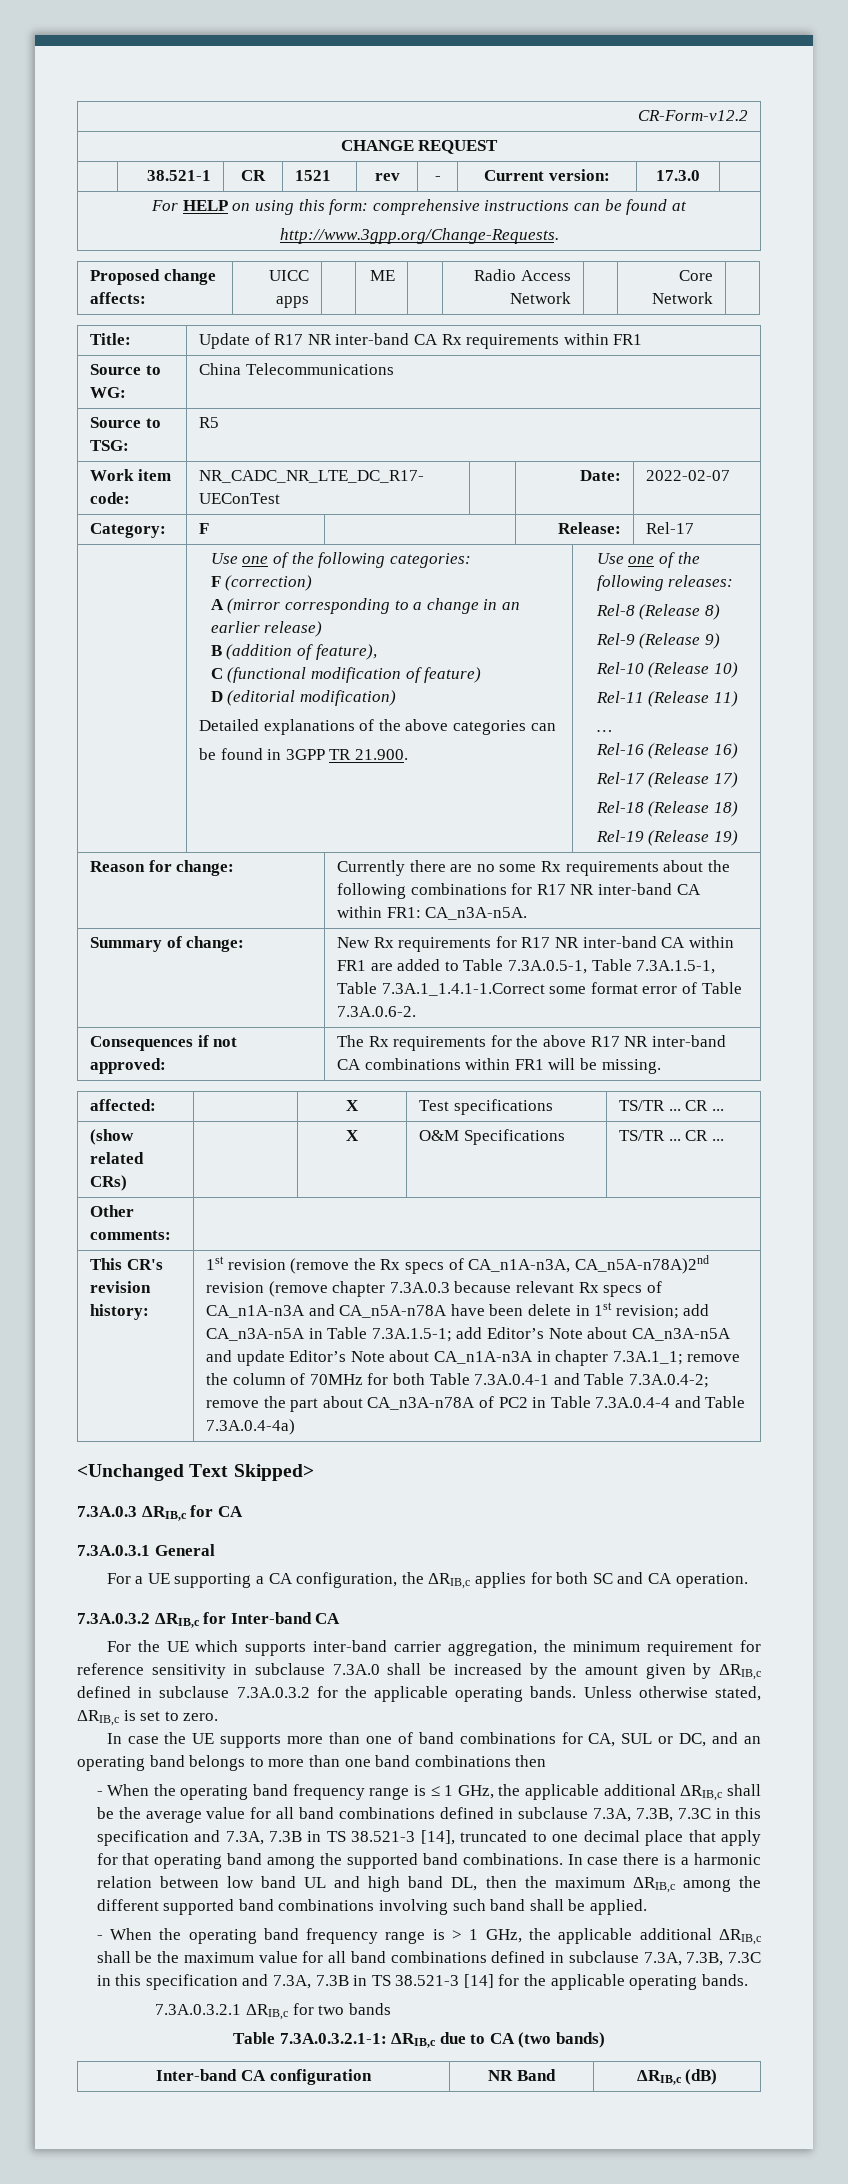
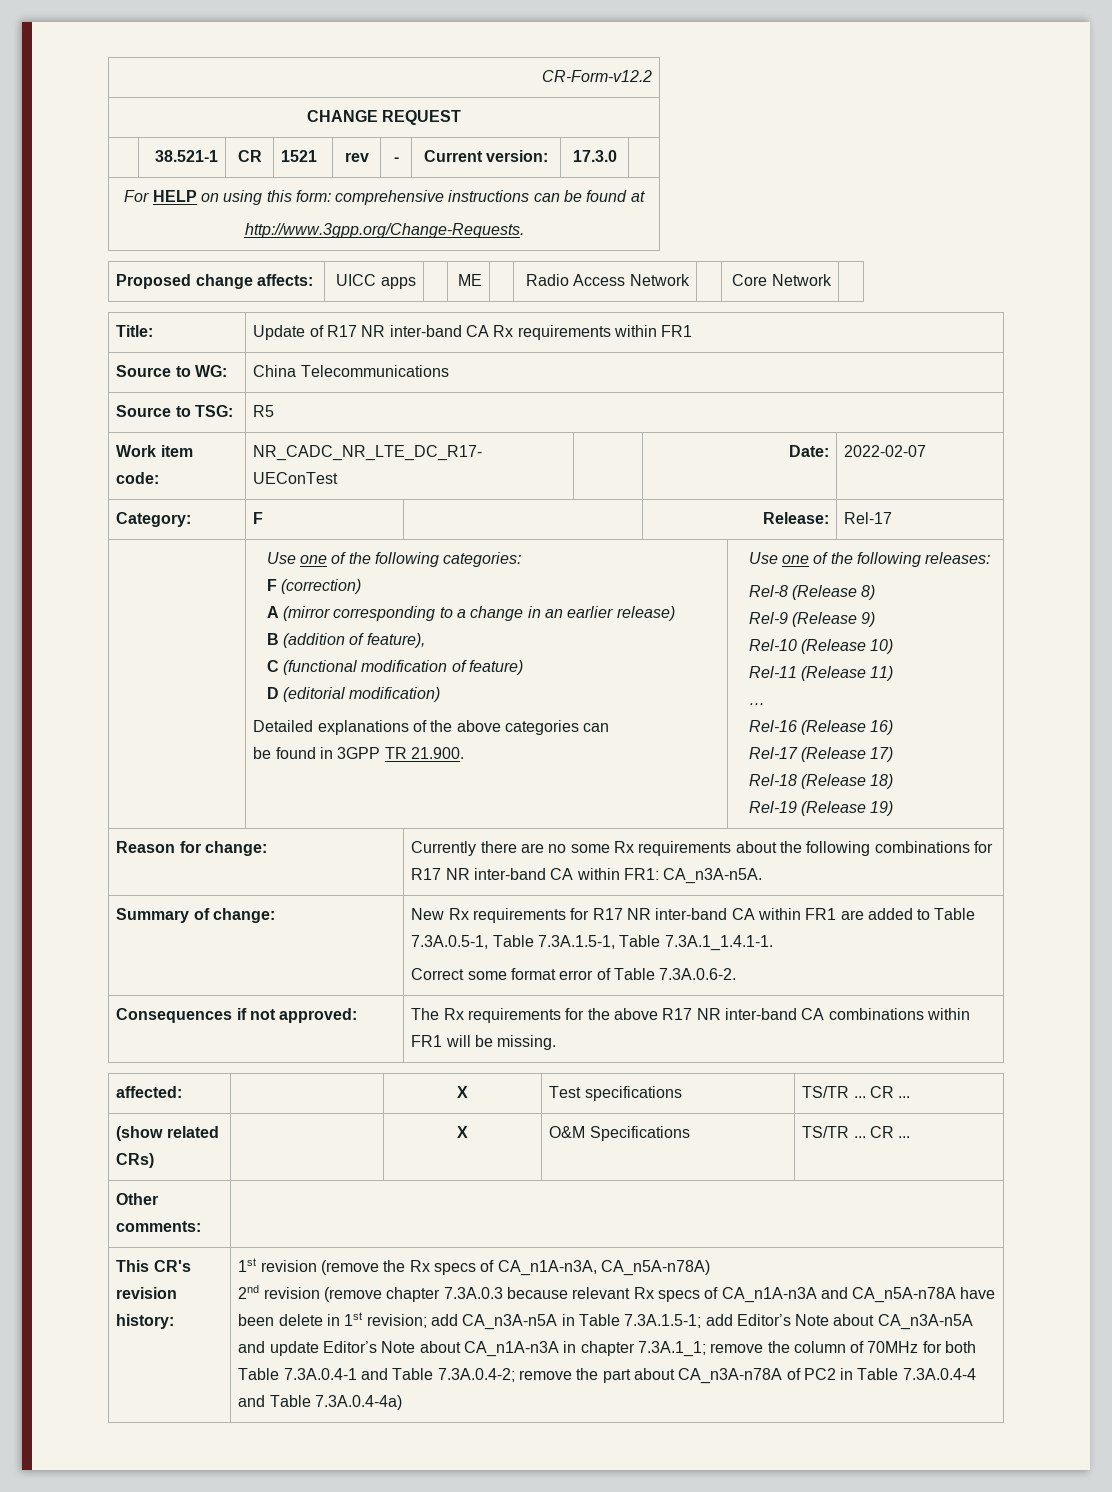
[381,983,545,996] 7.3A.1_1.4.1-1.Correct -> [664,935,773,951] [411,968,465,980] 7.3A.1_1.4.1-1. // Correct
[574,1255,709,1274] CA_n5A-n78A)2nd -> [600,1260,710,1276] [238,1285,260,1299] CA_n5A-n78A) // 2nd
[77,1464,314,1481] [77,1505,243,1521] [77,1544,215,1556] [106,1572,748,1589] [77,1612,341,1628] [106,1640,761,1656] [77,1663,761,1680] [77,1686,761,1702] [77,1710,219,1726] [106,1732,761,1748] [77,1755,547,1771] [96,1784,761,1801] [96,1807,761,1823] [96,1830,761,1846] [96,1853,762,1869] [96,1876,761,1893] [96,1899,647,1915] [96,1928,761,1945] [96,1951,761,1966] [96,1974,748,1990] [155,2003,391,2020] [232,2032,606,2048] [156,2069,372,2085] [488,2069,556,2081] [636,2069,718,2085] // <Unchanged Text Skipped> // 7.3A.0.3 ΔRIB,c for CA // 7.3A.0.3.1 General // For a UE supporting a CA configuration, the ΔRIB,c applies for both SC and CA operation. // 7.3A.0.3.2 ΔRIB,c for Inter-band CA // For the UE which supports inter-band carrier aggregation, the minimum requirement for reference sensitivity in subclause 7.3A.0 shall be increased by the amount given by ΔRIB,c defined in subclause 7.3A.0.3.2 for the applicable operating bands. Unless otherwise stated, ΔRIB,c is set to zero. // In case the UE supports more than one of band combinations for CA, SUL or DC, and an operating band belongs to more than one band combinations then // - When the operating band frequency range is ≤ 1 GHz, the applicable additional ΔRIB,c shall be the average value for all band combinations defined in subclause 7.3A, 7.3B, 7.3C in this specification and 7.3A, 7.3B in TS 38.521-3 [14], truncated to one decimal place that apply for that operating band among the supported band combinations. In case there is a harmonic relation between low band UL and high band DL, then the maximum ΔRIB,c among the different supported band combinations involving such band shall be applied. // - When the operating band frequency range is > 1 GHz, the applicable additional ΔRIB,c shall be the maximum value for all band combinations defined in subclause 7.3A, 7.3B, 7.3C in this specification and 7.3A, 7.3B in TS 38.521-3 [14] for the applicable operating bands. // 7.3A.0.3.2.1 ΔRIB,c for two bands // Table 7.3A.0.3.2.1-1: ΔRIB,c due to CA (two bands) // Inter-band CA configuration | NR Band | ΔRIB,c (dB) -> (402, 1402) none

